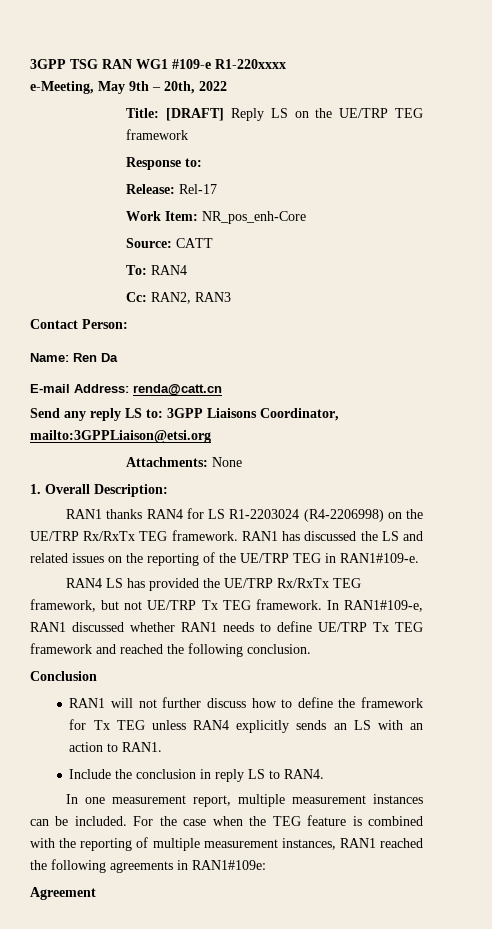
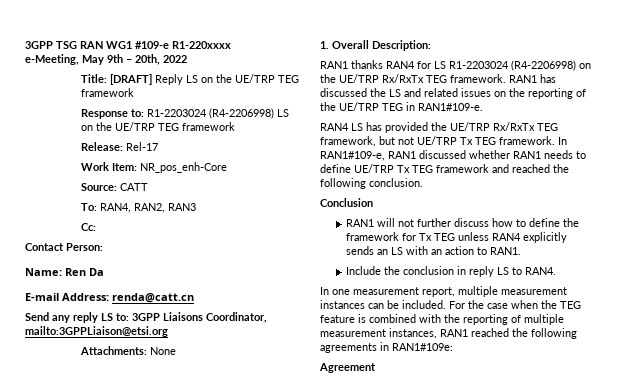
(203, 162) none -> [146,108,289,119] [80,122,235,131] R1-2203024 (R4-2206998) LS on the UE/TRP TEG framework
[151,265,188,275] RAN4 -> [99,203,196,213] RAN4, RAN2, RAN3
[151,292,232,304] RAN2, RAN3 -> (96, 227) none

